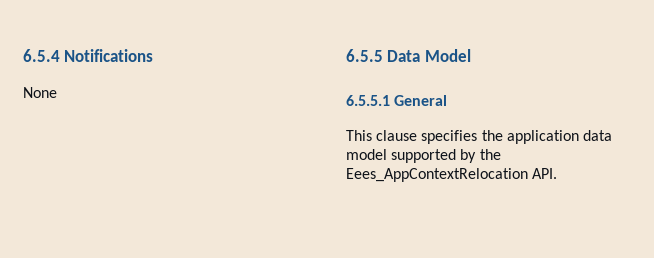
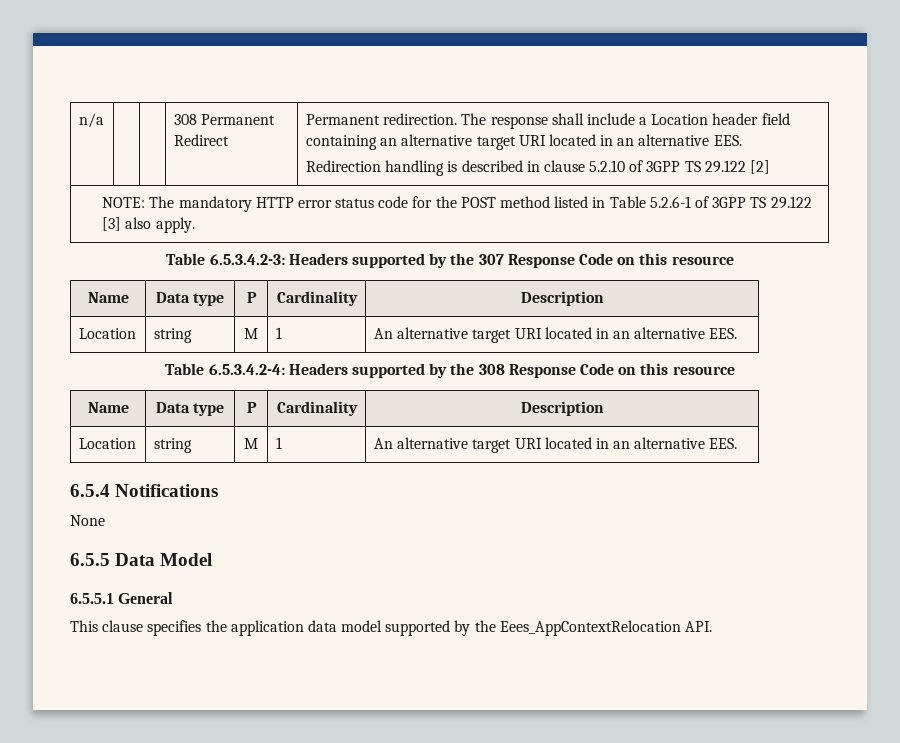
(23, 55) none -> [78,113,104,128] [173,114,276,125] [173,134,229,146] [305,113,790,129] [305,134,742,150] [305,160,770,176] [102,196,812,212] [102,217,195,233] [166,253,734,268] [87,292,129,303] [155,292,225,306] [246,292,257,303] [276,291,358,306] [520,291,604,306] [78,328,136,339] [153,328,192,343] [244,328,258,339] [275,327,282,339] [373,327,738,343] [165,363,735,378] [87,402,129,413] [155,402,225,416] [246,402,257,413] [276,401,358,416] [520,401,604,416] [78,438,136,449] [153,438,192,453] [244,438,258,449] [275,437,282,449] [373,437,738,453] n/a | | | 308 Permanent Redirect | Permanent redirection. The response shall include a Location header field containing an alternative target URI located in an alternative EES. // Redirection handling is described in clause 5.2.10 of 3GPP TS 29.122 [2] // NOTE: The mandatory HTTP error status code for the POST method listed in Table 5.2.6-1 of 3GPP TS 29.122 [3] also apply. // Table 6.5.3.4.2-3: Headers supported by the 307 Response Code on this resource // Name | Data type | P | Cardinality | Description // Location | string | M | 1 | An alternative target URI located in an alternative EES. // Table 6.5.3.4.2-4: Headers supported by the 308 Response Code on this resource // Name | Data type | P | Cardinality | Description // Location | string | M | 1 | An alternative target URI located in an alternative EES. //

